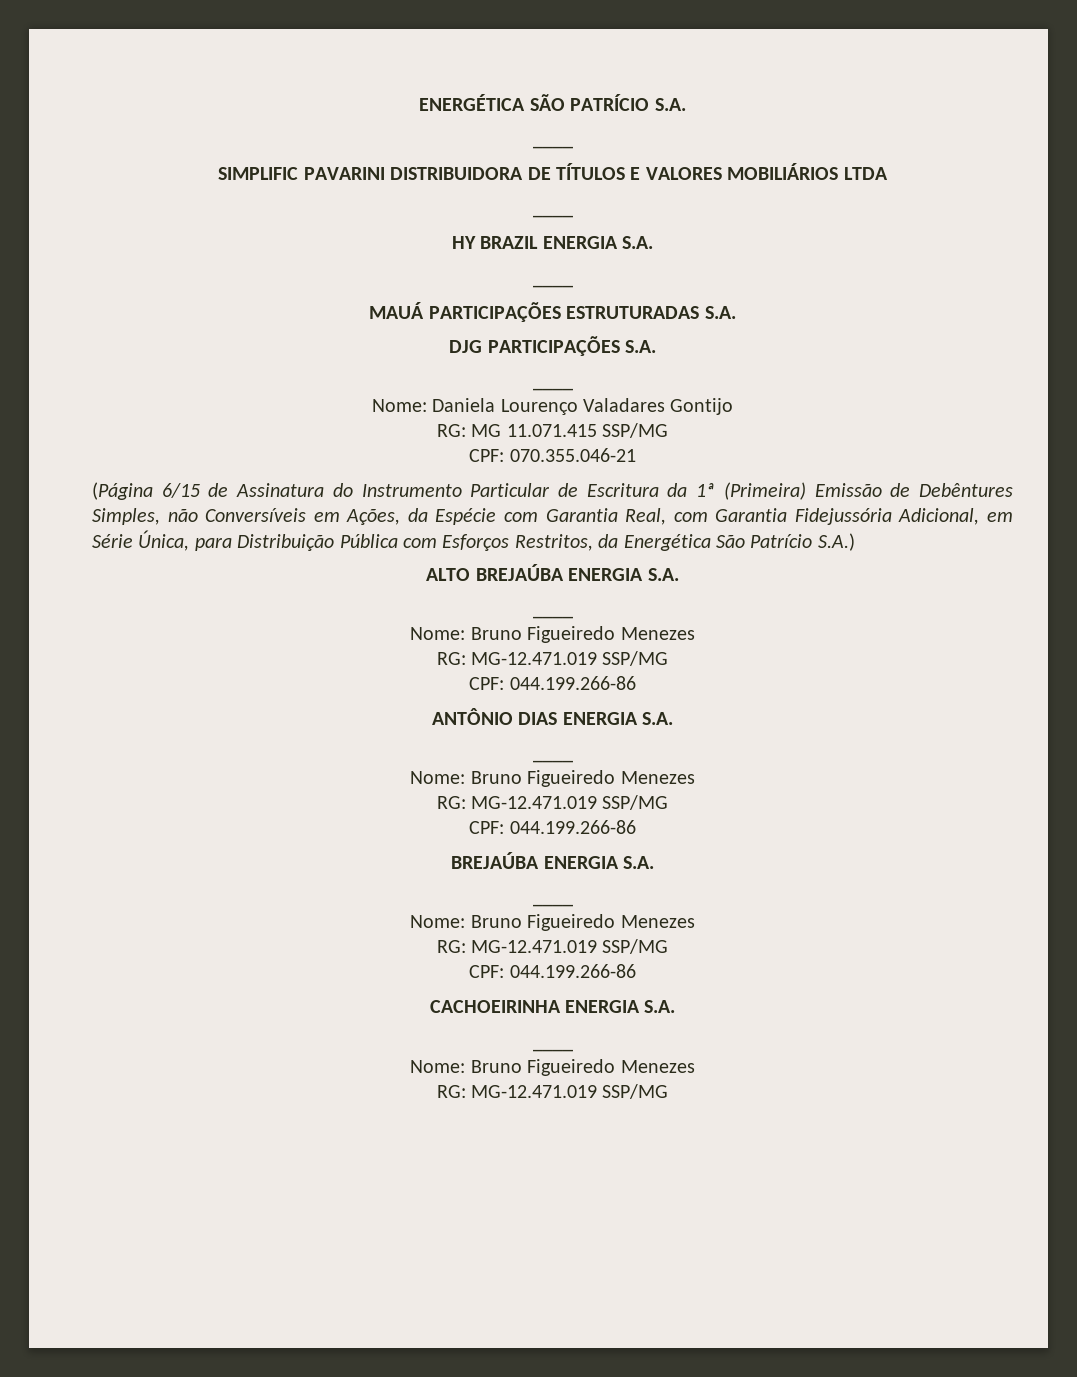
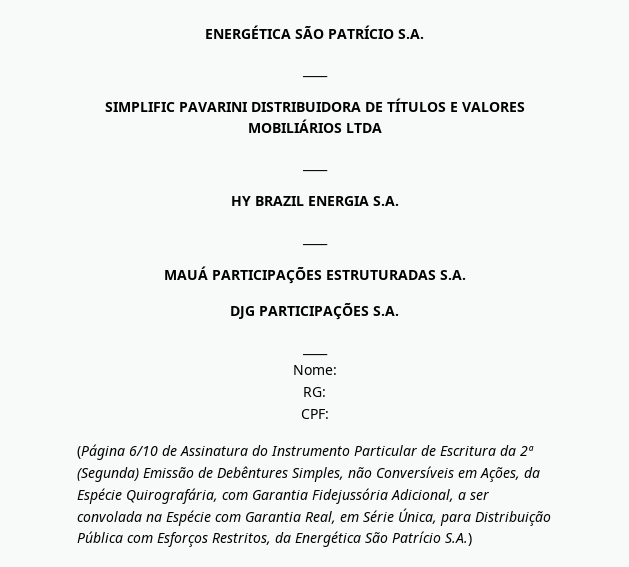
[432,398,734,415] [436,423,669,438] [469,448,636,462] Daniela Lourenço Valadares Gontijo // RG: MG 11.071.415 SSP/MG // CPF: 070.355.046-21 -> [303,387,326,397] [300,409,329,419] // RG: // CPF:
[161,483,200,498] 6/15 -> [129,446,158,456] 6/10
[696,482,806,500] 1ª (Primeira) -> [520,446,534,456] [77,467,139,482] 2ª (Segunda)
[504,508,667,525] com Garantia Real, -> [126,488,218,504] Quirografária,
(980, 516) none -> [458,491,489,500] [77,510,336,526] a ser convolada na Espécie com Garantia Real,
[426,564,679,581] [532,615,573,619] [410,626,695,643] [436,651,669,666] [469,676,636,690] [431,708,674,725] [532,759,573,763] [410,770,695,787] [436,795,669,810] [469,820,636,834] [451,852,654,869] [532,903,573,907] [410,914,695,931] [436,939,669,954] [469,964,636,978] [429,1000,676,1013] [532,1048,573,1052] [410,1059,695,1076] [436,1084,669,1099] // ALTO BREJAÚBA ENERGIA S.A. // ____ // Nome: Bruno Figueiredo Menezes // RG: MG-12.471.019 SSP/MG // CPF: 044.199.266-86 // ANTÔNIO DIAS ENERGIA S.A. // ____ // Nome: Bruno Figueiredo Menezes // RG: MG-12.471.019 SSP/MG // CPF: 044.199.266-86 // BREJAÚBA ENERGIA S.A. // ____ // Nome: Bruno Figueiredo Menezes // RG: MG-12.471.019 SSP/MG // CPF: 044.199.266-86 // CACHOEIRINHA ENERGIA S.A. // ____ // Nome: Bruno Figueiredo Menezes // RG: MG-12.471.019 SSP/MG -> (472, 539) none

